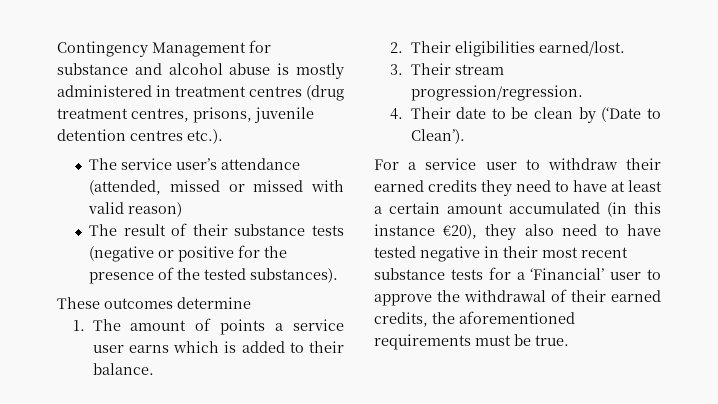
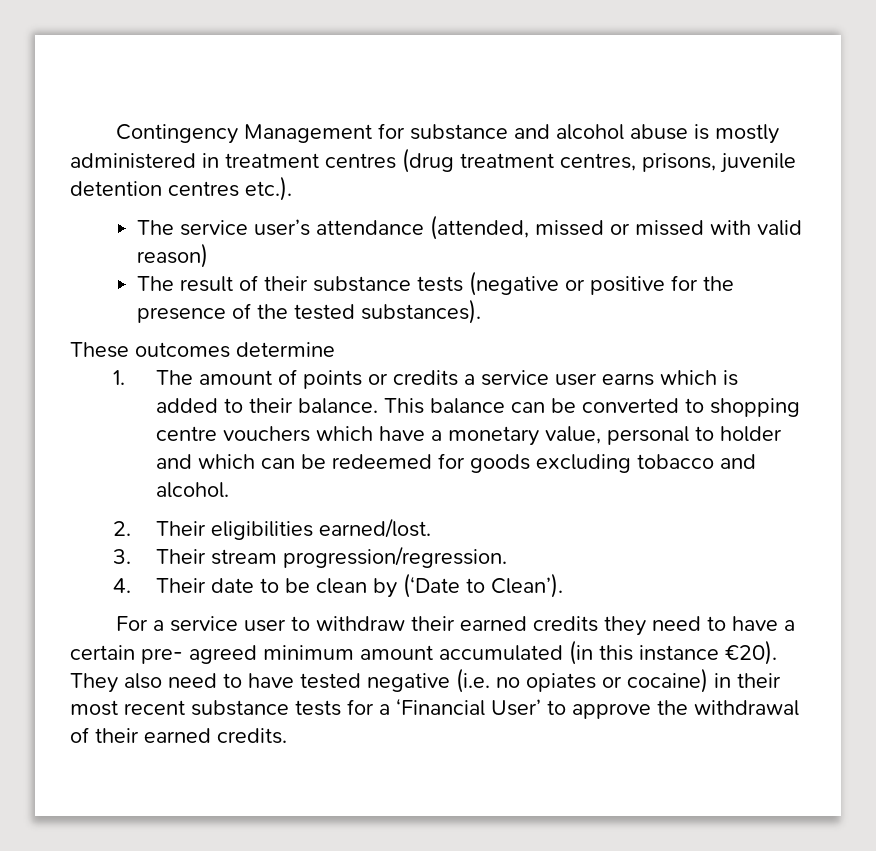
(266, 327) none -> [368,370,459,386] or credits
(154, 369) none -> [384,398,801,417] [156,426,783,446] [156,453,757,473] [156,482,230,498] This balance can be converted to shopping centre vouchers which have a monetary value, personal to holder and which can be redeemed for goods excluding tobacco and alcohol.
[611,180,662,192] [374,202,440,214] at least a certain -> [783,620,795,631] [70,645,354,664] a certain pre- agreed minimum
[443,224,517,240] €20), they -> [725,640,777,665] [70,673,118,693] €20). They
(480, 254) none -> [456,668,708,693] (i.e. no opiates or cocaine)
[530,268,642,280] ‘Financial’ user -> [396,698,541,716] ‘Financial User’
[374,311,575,327] [374,334,569,350] credits, the aforementioned requirements must be true. -> [217,728,287,744] credits.

